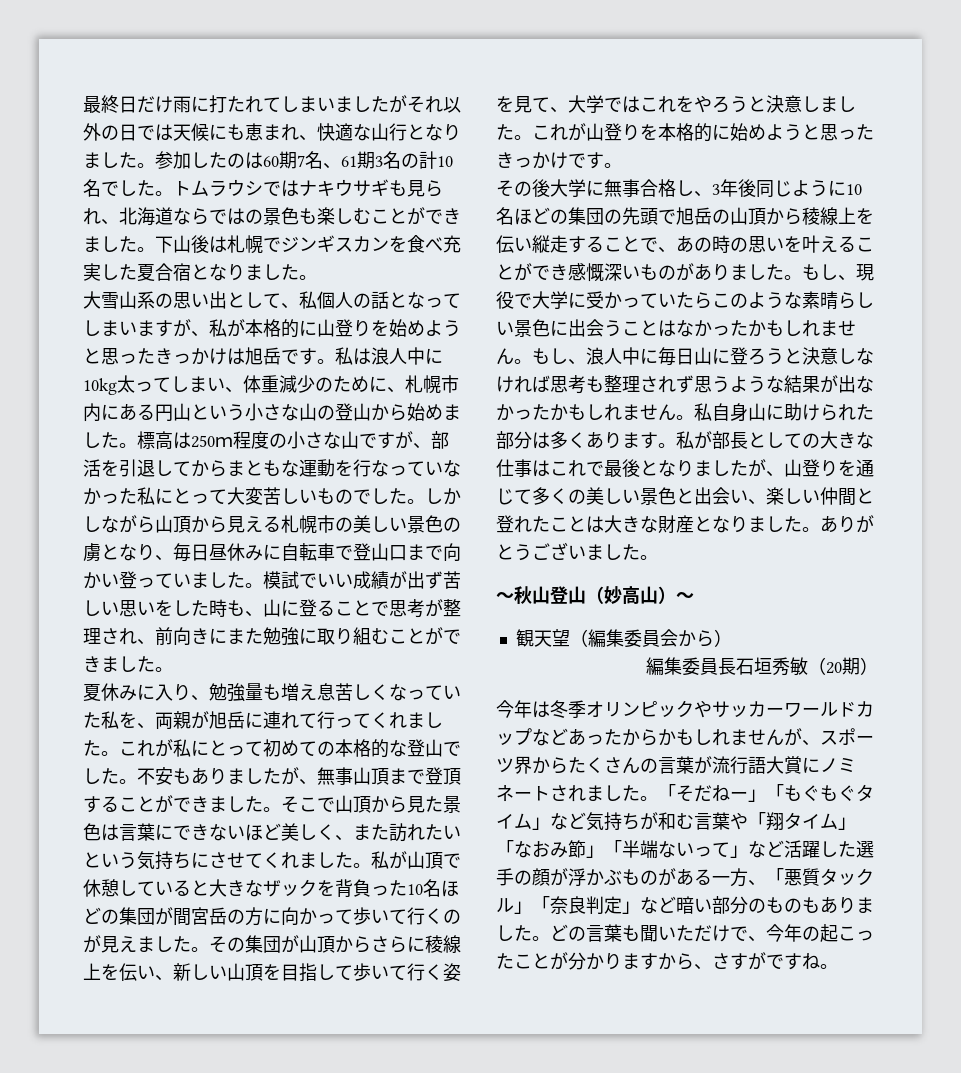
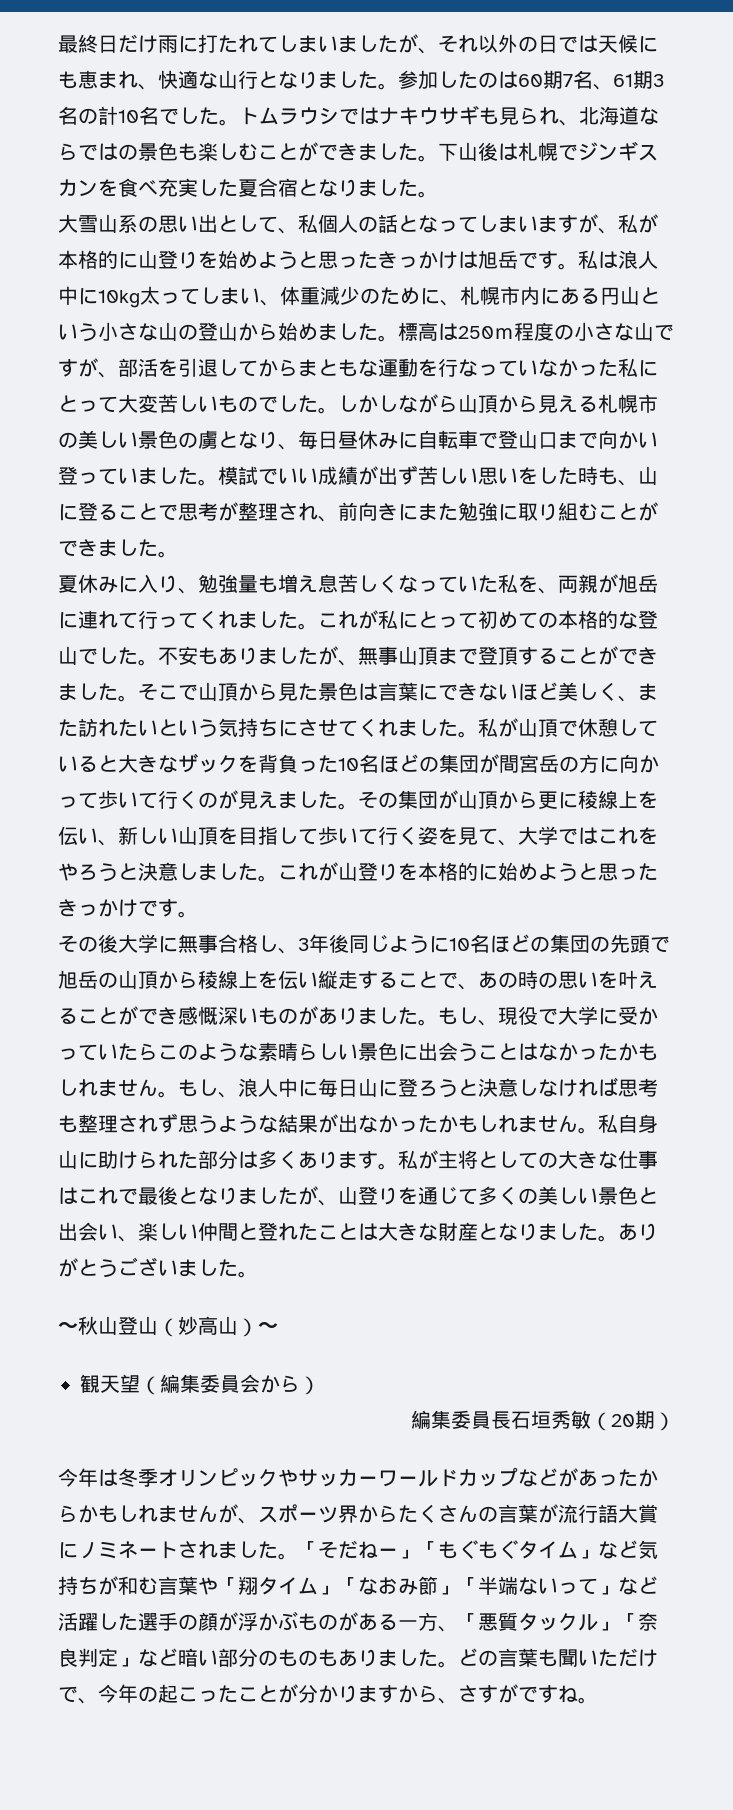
(407, 104) none -> [418,48,438,54] 、
[371,936,407,953] さら -> [538,791,558,809] 更
[712,431,748,449] 部長 -> [438,1150,478,1169] 主将
(568, 736) none -> [558,1468,578,1487] が

